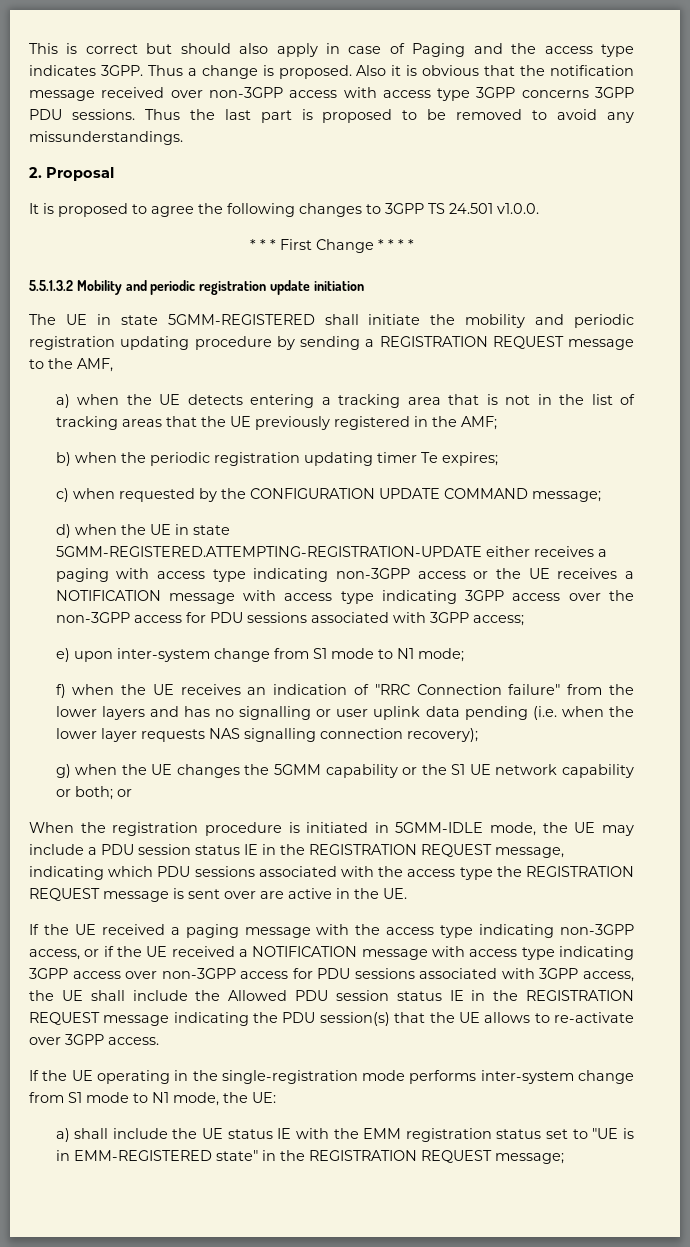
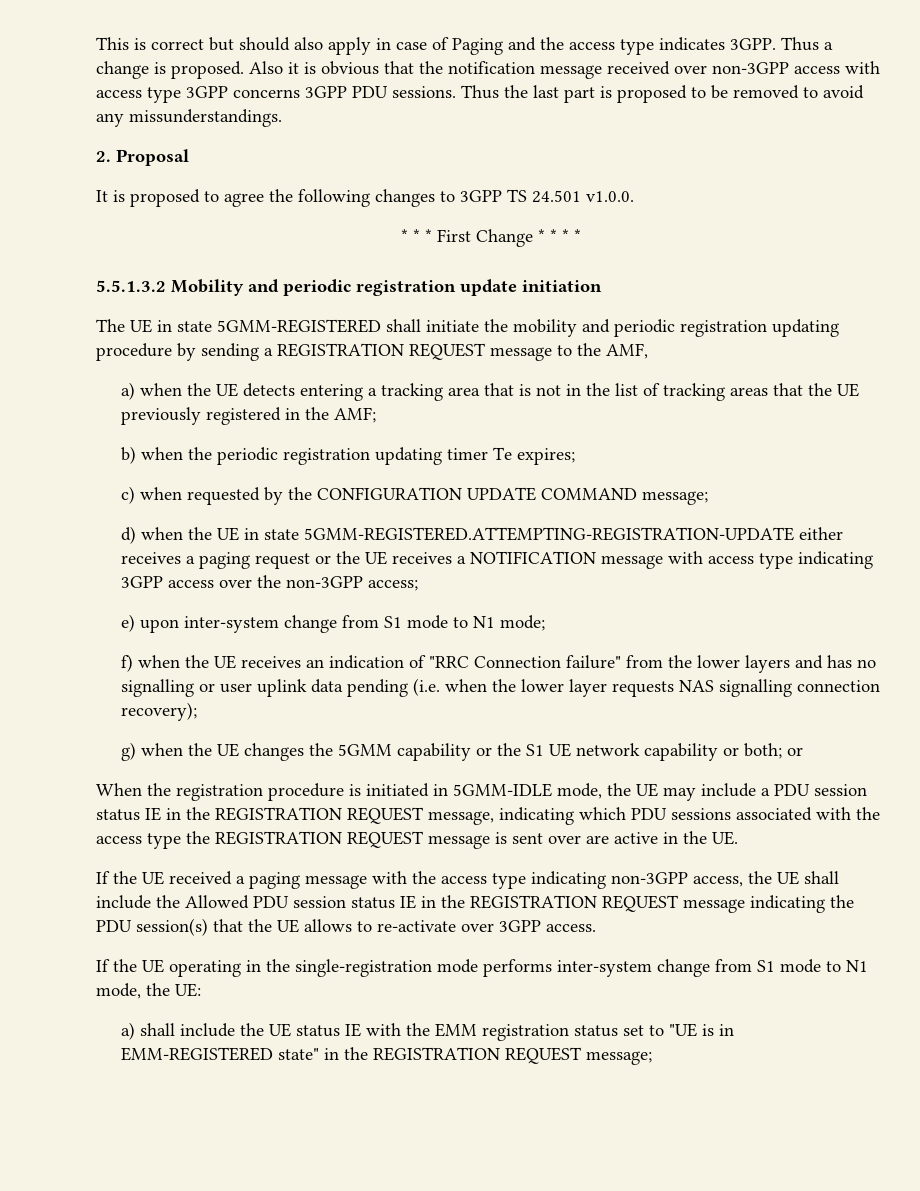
[116,568,466,582] with access type indicating non-3GPP access -> [254,553,310,569] request
[133,612,469,623] access for PDU sessions associated with 3GPP -> (363, 582) none
[84,946,634,960] [29,968,634,982] or if the UE received a NOTIFICATION message with access type indicating 3GPP access over non-3GPP access for PDU sessions associated with 3GPP access, -> (743, 881) none

